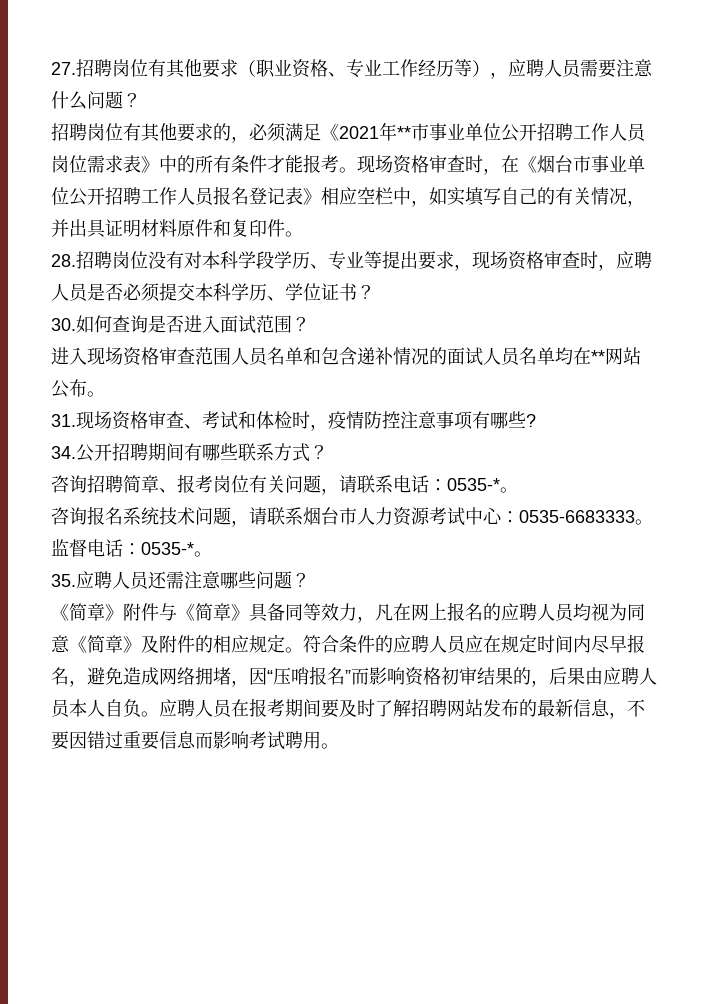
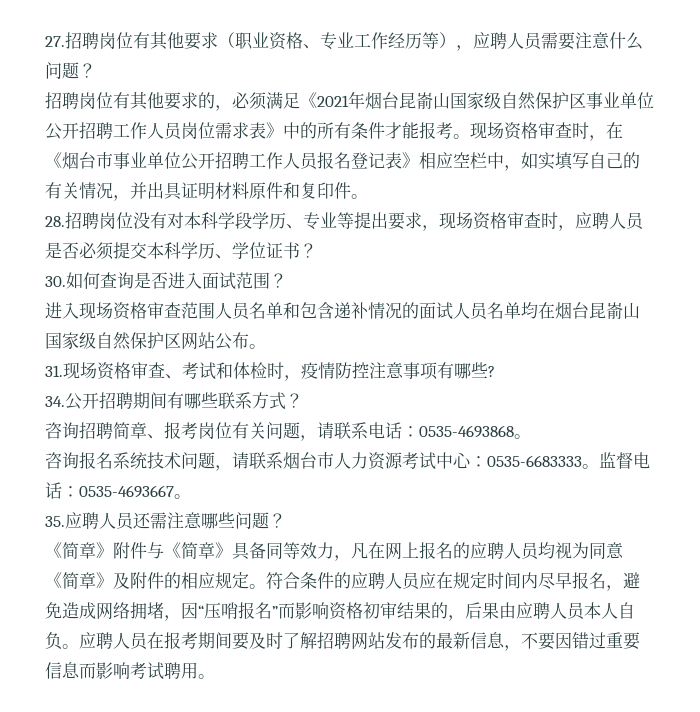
[397,123,429,141] **市 -> [365,92,586,110] 烟台昆嵛山国家级自然保护区
[591,350,605,363] ** -> [555,302,640,319] [45,332,181,350] 烟台昆嵛山国家级自然保护区
[447,478,500,491] 0535-* -> [419,425,514,438] 0535-4693868
[141,542,194,555] 0535-* -> [79,485,174,498] 0535-4693667

